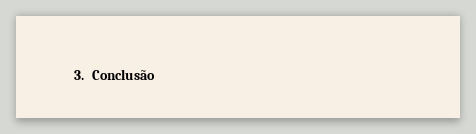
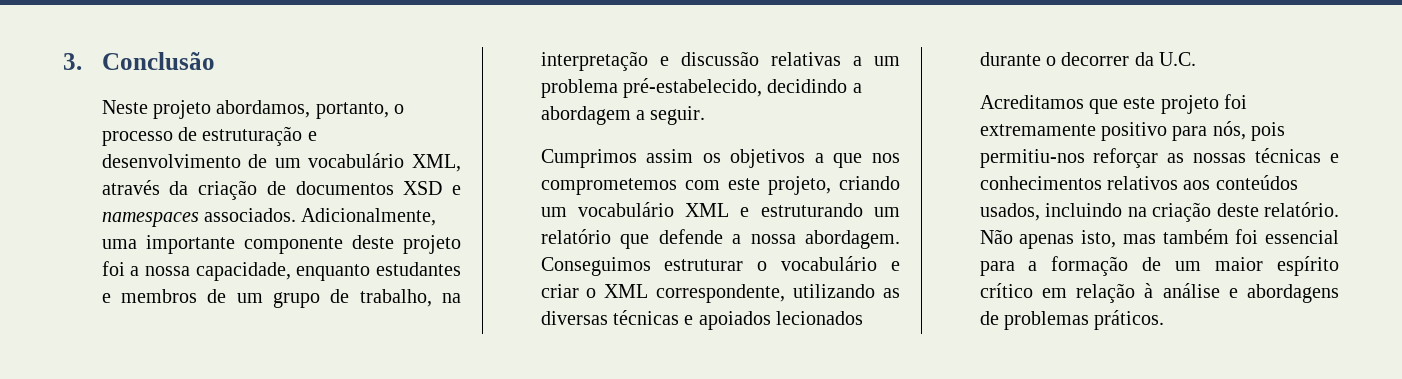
(156, 74) none -> [101,100,405,119] [101,126,317,146] [101,153,461,172] [101,180,461,200] [101,208,437,227] [101,235,461,254] [101,261,461,281] [101,289,461,308] [540,51,900,71] [540,78,862,98] [540,106,706,125] [540,149,901,168] [540,176,900,195] [540,202,900,217] [540,229,900,249] [540,256,900,276] [540,284,900,303] [540,310,864,330] [979,52,1197,66] [979,94,1248,114] [979,121,1286,141] [979,148,1339,168] [979,175,1298,190] [979,202,1339,222] [979,229,1339,249] [979,256,1339,276] [979,283,1339,303] [979,310,1165,330] // Neste projeto abordamos, portanto, o processo de estruturação e desenvolvimento de um vocabulário XML, através da criação de documentos XSD e namespaces associados. Adicionalmente, uma importante componente deste projeto foi a nossa capacidade, enquanto estudantes e membros de um grupo de trabalho, na interpretação e discussão relativas a um problema pré-estabelecido, decidindo a abordagem a seguir. // Cumprimos assim os objetivos a que nos comprometemos com este projeto, criando um vocabulário XML e estruturando um relatório que defende a nossa abordagem. Conseguimos estruturar o vocabulário e criar o XML correspondente, utilizando as diversas técnicas e apoiados lecionados durante o decorrer da U.C. // Acreditamos que este projeto foi extremamente positivo para nós, pois permitiu-nos reforçar as nossas técnicas e conhecimentos relativos aos conteúdos usados, incluindo na criação deste relatório. Não apenas isto, mas também foi essencial para a formação de um maior espírito crítico em relação à análise e abordagens de problemas práticos.

